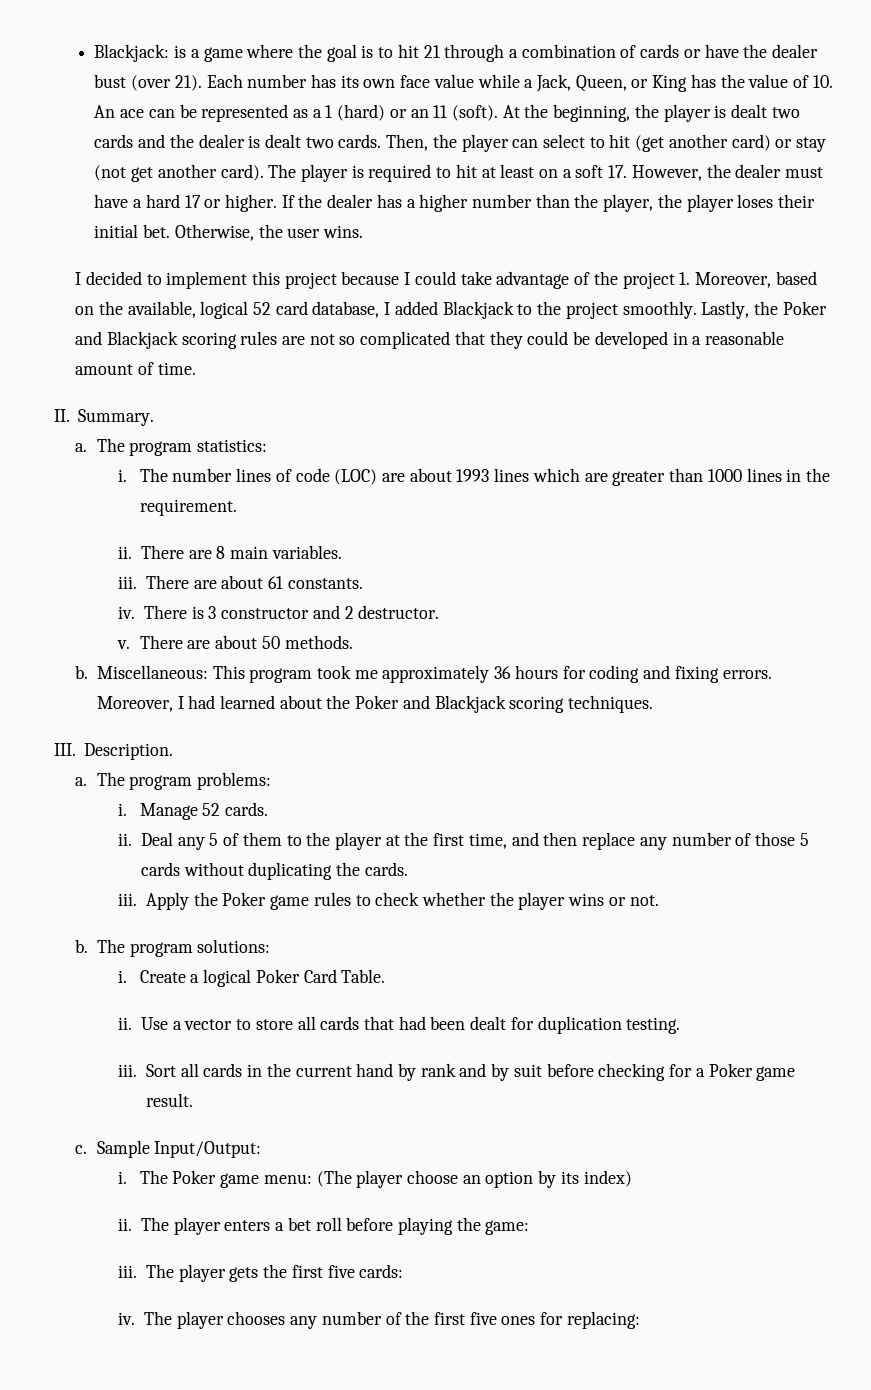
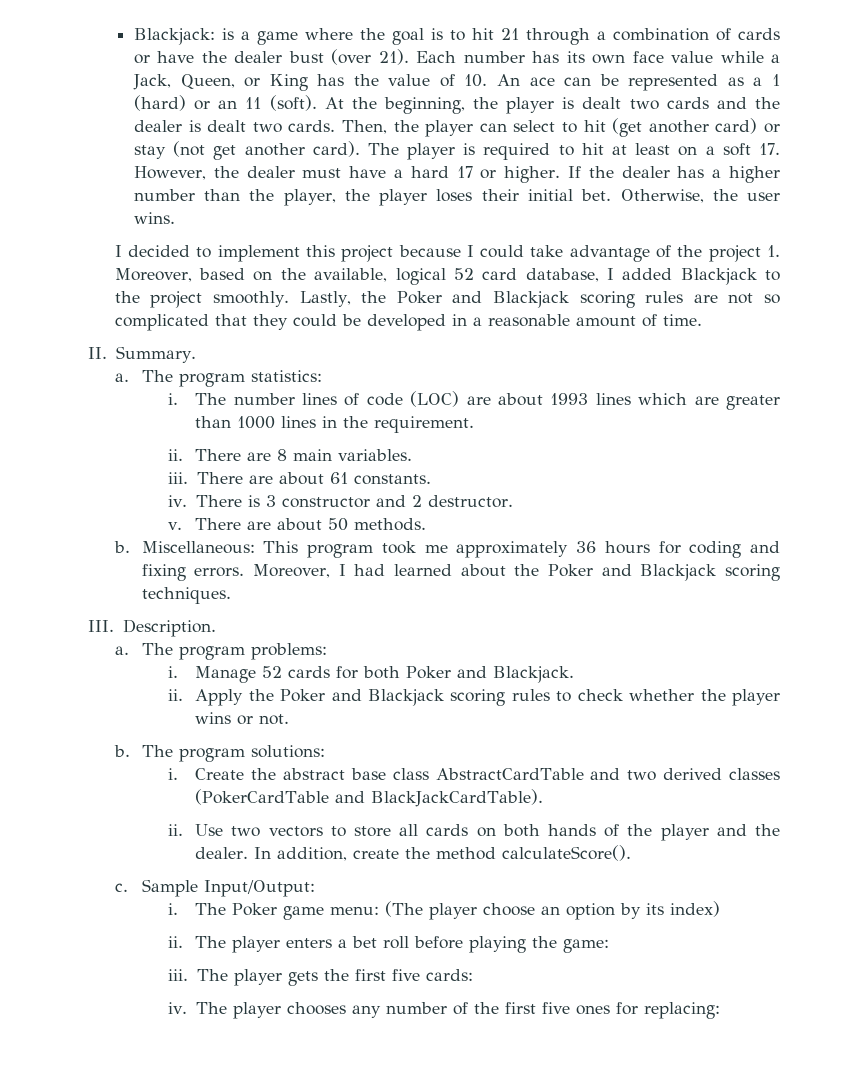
[225,802,269,816] [118,832,809,850] [140,862,408,880] [118,892,310,910] cards. // ii. Deal any 5 of them to the player at the first time, and then replace any number of those 5 cards without duplicating the cards. // iii. Apply the Poker game -> [288,666,575,683] [168,689,506,706] cards for both Poker and Blackjack. // ii. Apply the Poker and Blackjack scoring
[190,969,386,987] a logical Poker Card Table. -> [251,768,780,781] [195,789,544,807] the abstract base class AbstractCardTable and two derived classes (PokerCardTable and BlackJackCardTable).
[172,1019,233,1030] a vector -> [231,826,323,837] two vectors
[363,1016,681,1034] [118,1063,796,1081] [145,1093,193,1107] that had been dealt for duplication testing. // iii. Sort all cards in the current hand by rank and by suit before checking for a Poker game result. -> [476,824,780,841] [195,845,632,861] on both hands of the player and the dealer. In addition, create the method calculateScore().

